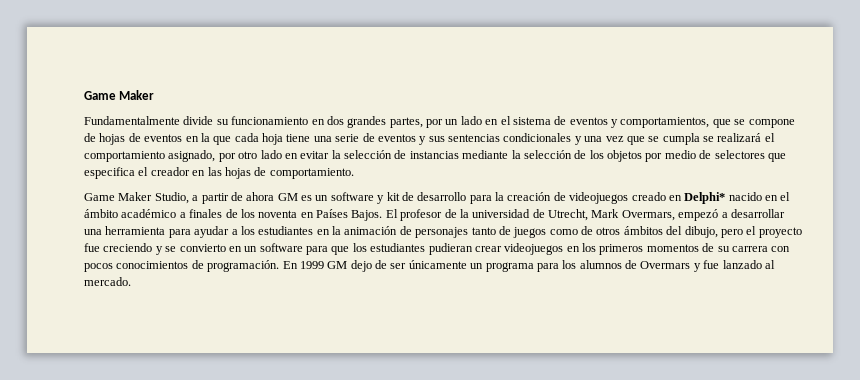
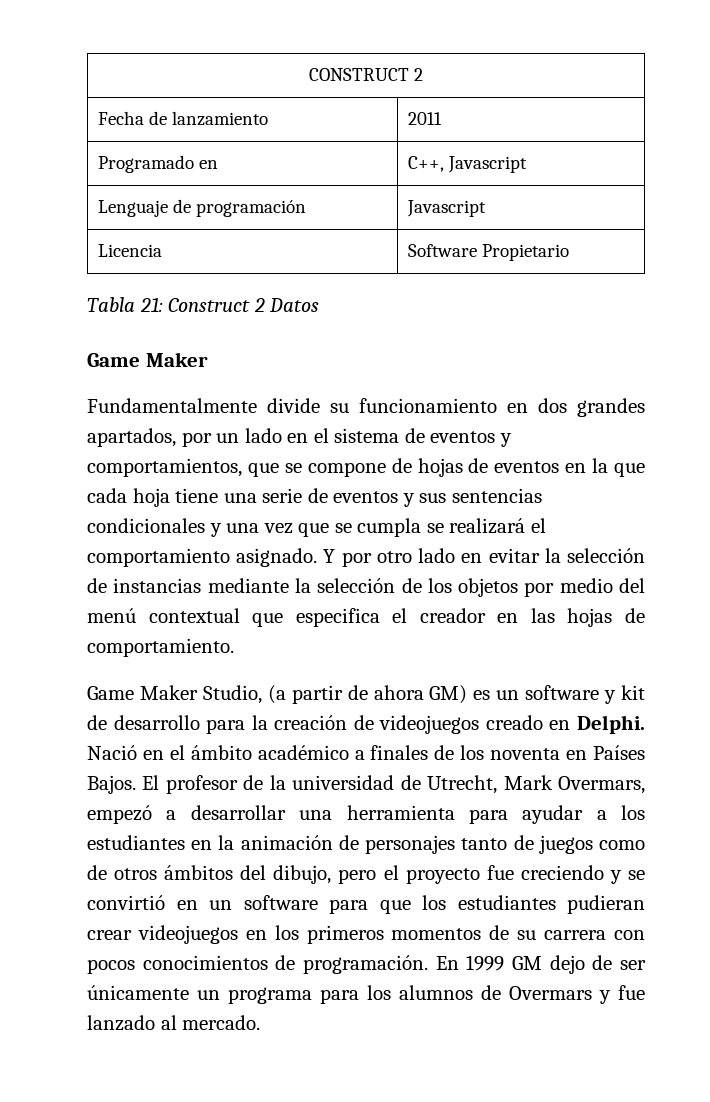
(84, 95) none -> [309,68,423,81] [97,111,268,126] [407,112,442,125] [97,155,218,173] [407,156,527,173] [97,199,306,217] [406,200,486,217] [97,244,162,257] [407,244,569,261] [87,297,320,312] CONSTRUCT 2 // Fecha de lanzamiento | 2011 // Programado en | C++, Javascript // Lenguaje de programación | Javascript // Licencia | Software Propietario // Tabla 21: Construct 2 Datos //
[389,117,423,128] partes, -> [87,428,176,447] apartados,
[168,150,216,162] asignado, -> [236,548,336,567] asignado. Y
[699,150,765,159] de selectores -> [619,578,645,593] [87,608,240,623] del menú contextual
[192,195,199,201] a -> [267,685,286,704] (a
[277,193,298,201] GM -> [429,685,468,704] GM)
[684,192,762,204] Delphi* nacido -> [577,715,645,734] [87,745,137,760] Delphi. Nació
[179,244,226,252] convierto -> [87,895,165,910] convirtió

